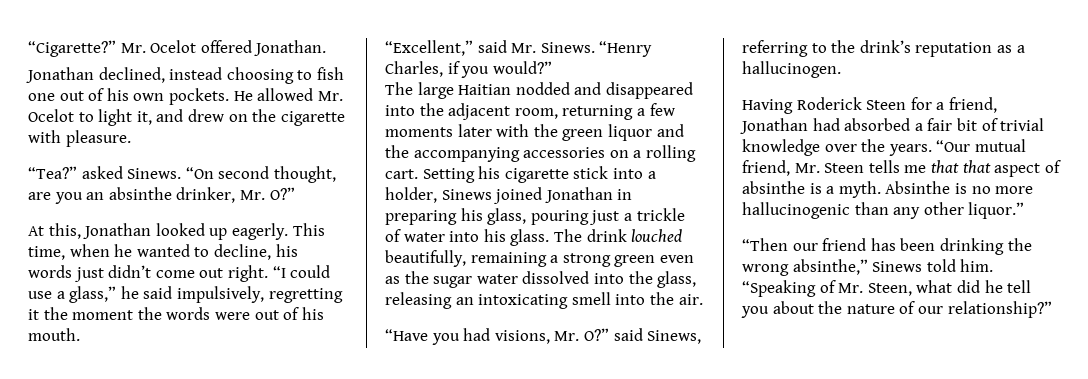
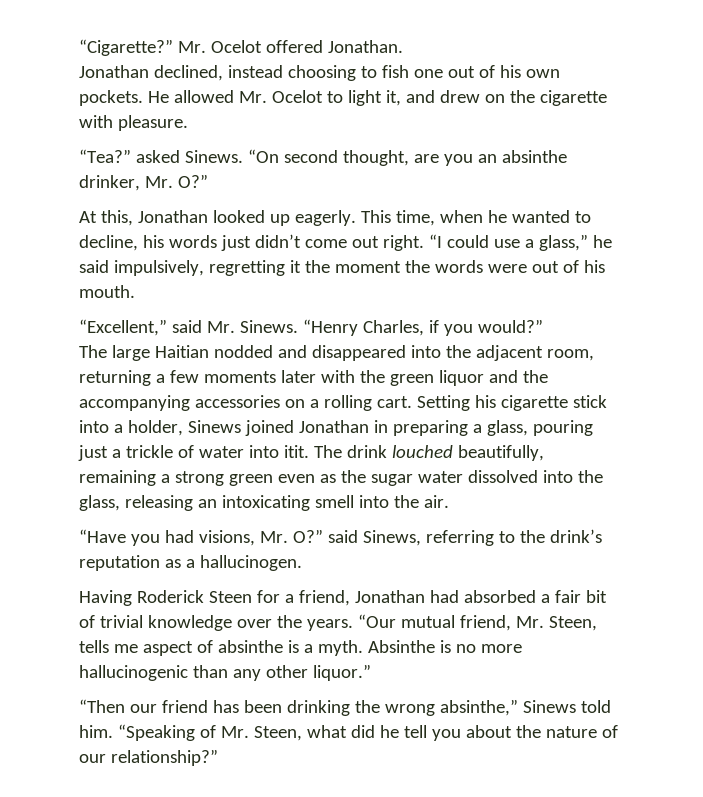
[460,208,483,221] his -> [472,424,482,433] a
[483,229,550,246] his glass. -> [283,445,309,458] itit.
[824,163,865,173] Steen -> [548,616,597,631] Steen,
[930,160,991,173] that that -> (138, 648) none

